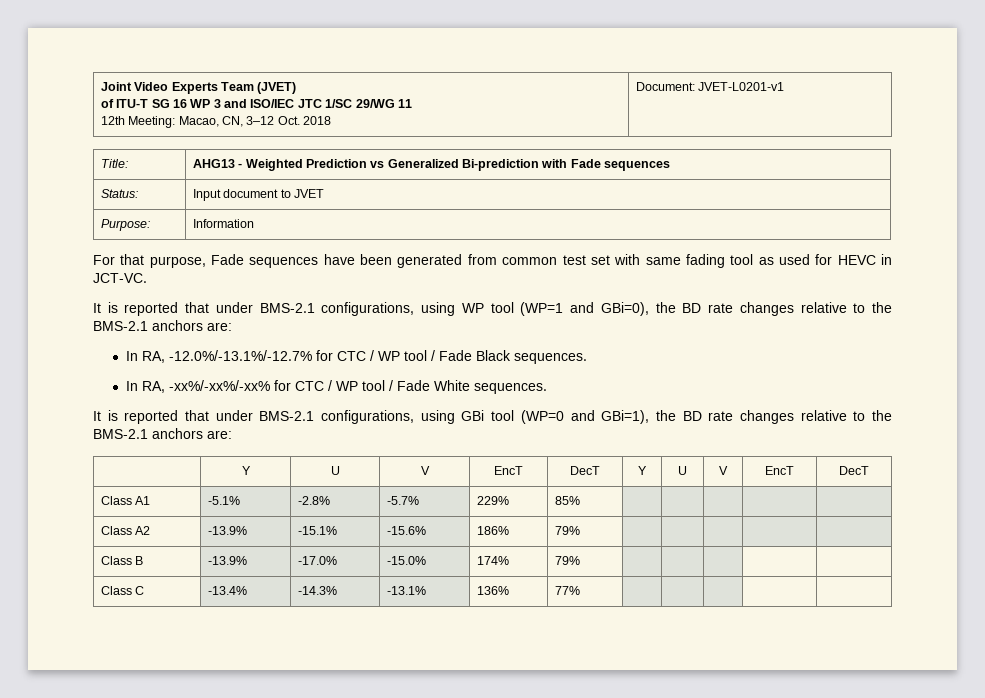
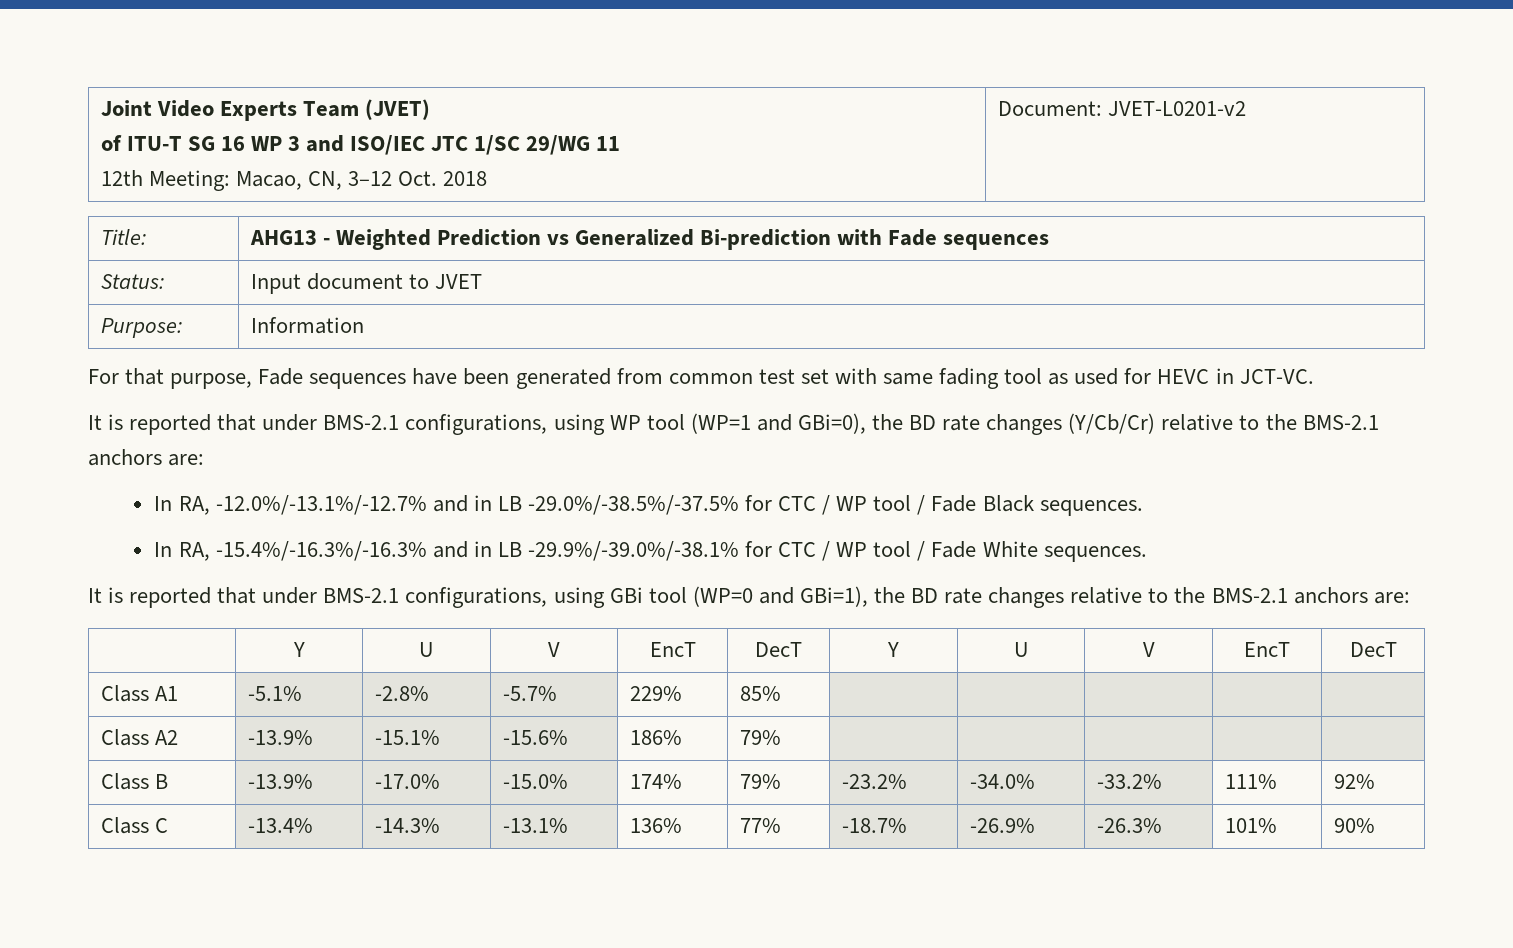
[698,82,785,91] JVET-L0201-v1 -> [1107,101,1246,116] JVET-L0201-v2
(794, 309) none -> [1068,413,1156,434] (Y/Cb/Cr)
(312, 355) none -> [432,495,739,515] and in LB -29.0%/-38.5%/-37.5%
[168,380,270,391] -xx%/-xx%/-xx% -> [215,541,739,561] -15.4%/-16.3%/-16.3% and in LB -29.9%/-39.0%/-38.1%
(580, 560) | | | | -> [841,774,907,789] [969,774,1035,789] [1096,774,1162,789] [1224,774,1277,789] [1333,774,1375,789] -23.2% | -34.0% | -33.2% | 111% | 92%
(580, 590) | | | | -> [841,818,907,833] [969,818,1035,833] [1096,818,1162,833] [1224,818,1277,833] [1333,818,1375,833] -18.7% | -26.9% | -26.3% | 101% | 90%

